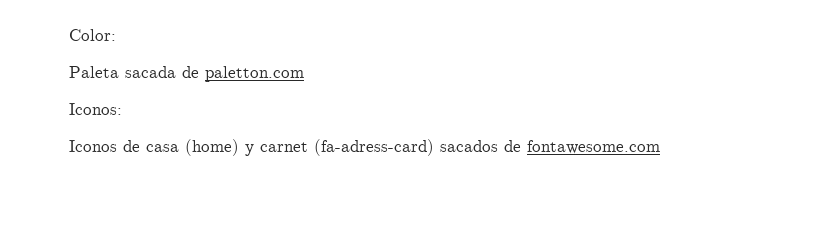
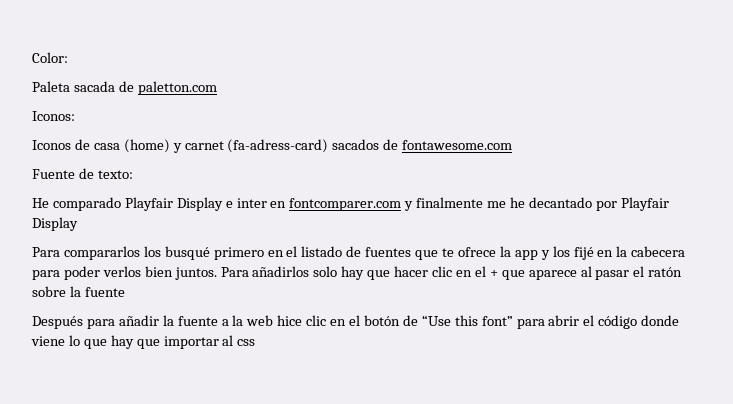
(660, 147) none -> [32,168,133,179] [32,197,669,211] [32,217,78,231] [32,246,686,260] [32,266,683,280] [32,286,125,297] [32,315,680,329] [31,335,256,349] // Fuente de texto: // He comparado Playfair Display e inter en fontcomparer.com y finalmente me he decantado por Playfair Display // Para compararlos los busqué primero en el listado de fuentes que te ofrece la app y los fijé en la cabecera para poder verlos bien juntos. Para añadirlos solo hay que hacer clic en el + que aparece al pasar el ratón sobre la fuente // Después para añadir la fuente a la web hice clic en el botón de “Use this font” para abrir el código donde viene lo que hay que importar al css

